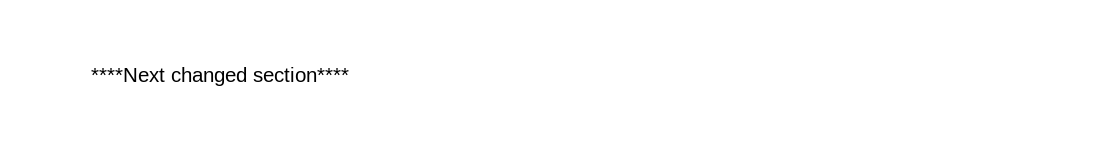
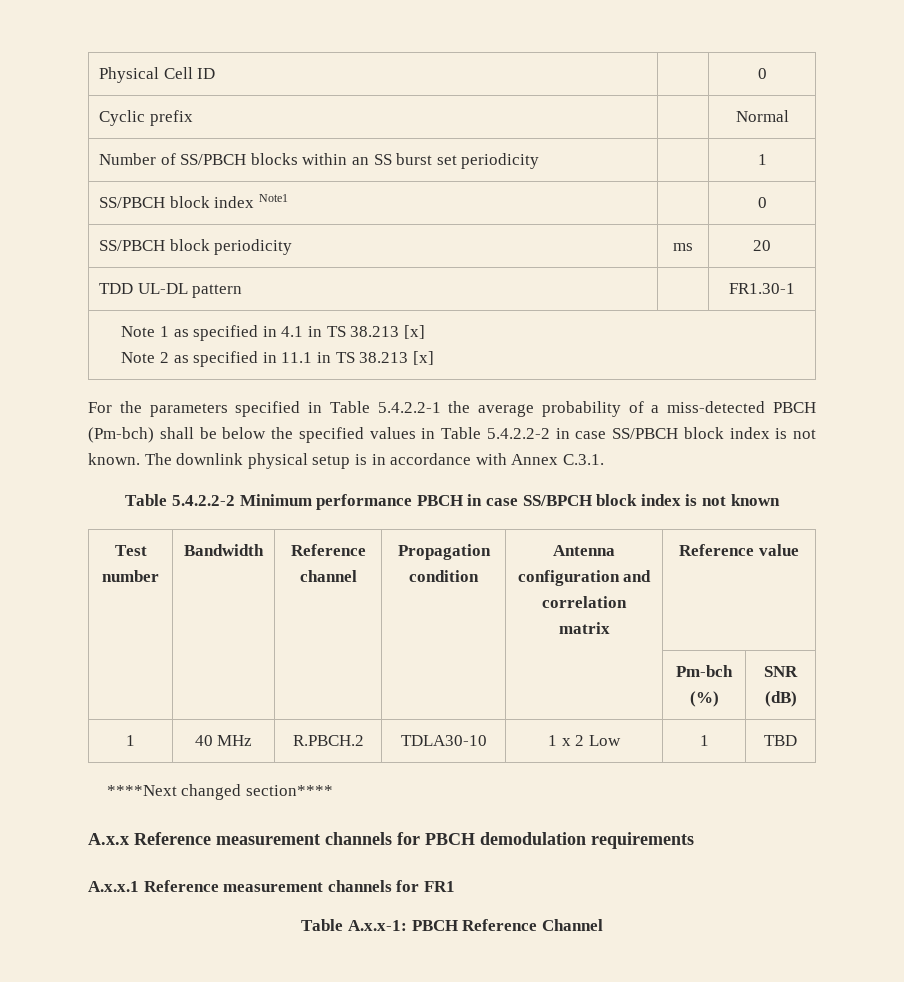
[91,67,350,86] ****Next changed section**** -> [98,67,216,83] [757,68,767,79] [98,110,193,126] [735,110,789,122] [98,153,540,169] [757,154,767,165] [98,194,288,208] [757,197,767,208] [98,239,293,255] [673,243,693,251] [753,240,771,251] [98,283,243,298] [729,283,795,294] [121,325,425,341] [121,351,434,367] [88,401,816,417] [88,427,816,443] [88,453,604,469] [125,494,780,510] [114,545,147,556] [102,570,159,582] [184,544,264,556] [290,544,366,556] [299,570,357,582] [397,544,491,560] [409,570,479,582] [553,545,615,556] [517,570,652,586] [542,596,627,608] [558,622,610,634] [679,544,799,556] [676,665,733,677] [689,691,719,707] [764,666,798,677] [764,691,797,707] [126,735,135,746] [194,735,253,746] [292,735,364,746] [400,735,487,746] [548,735,621,746] [699,735,709,746] [764,735,797,746] [106,784,333,800] [88,832,694,849] [88,880,455,892] [301,919,603,931] Physical Cell ID | | 0 // Cyclic prefix | | Normal // Number of SS/PBCH blocks within an SS burst set periodicity | | 1 // SS/PBCH block index Note1 | | 0 // SS/PBCH block periodicity | ms | 20 // TDD UL-DL pattern | | FR1.30-1 // Note 1 as specified in 4.1 in TS 38.213 [x] // Note 2 as specified in 11.1 in TS 38.213 [x] // For the parameters specified in Table 5.4.2.2-1 the average probability of a miss-detected PBCH (Pm-bch) shall be below the specified values in Table 5.4.2.2-2 in case SS/PBCH block index is not known. The downlink physical setup is in accordance with Annex C.3.1. // Table 5.4.2.2-2 Minimum performance PBCH in case SS/BPCH block index is not known // Test number | Bandwidth | Reference channel | Propagation condition | Antenna configuration and correlation matrix | Reference value // | | | | | Pm-bch (%) | SNR (dB) // 1 | 40 MHz | R.PBCH.2 | TDLA30-10 | 1 x 2 Low | 1 | TBD // ****Next changed section**** // A.x.x Reference measurement channels for PBCH demodulation requirements // A.x.x.1 Reference measurement channels for FR1 // Table A.x.x-1: PBCH Reference Channel

